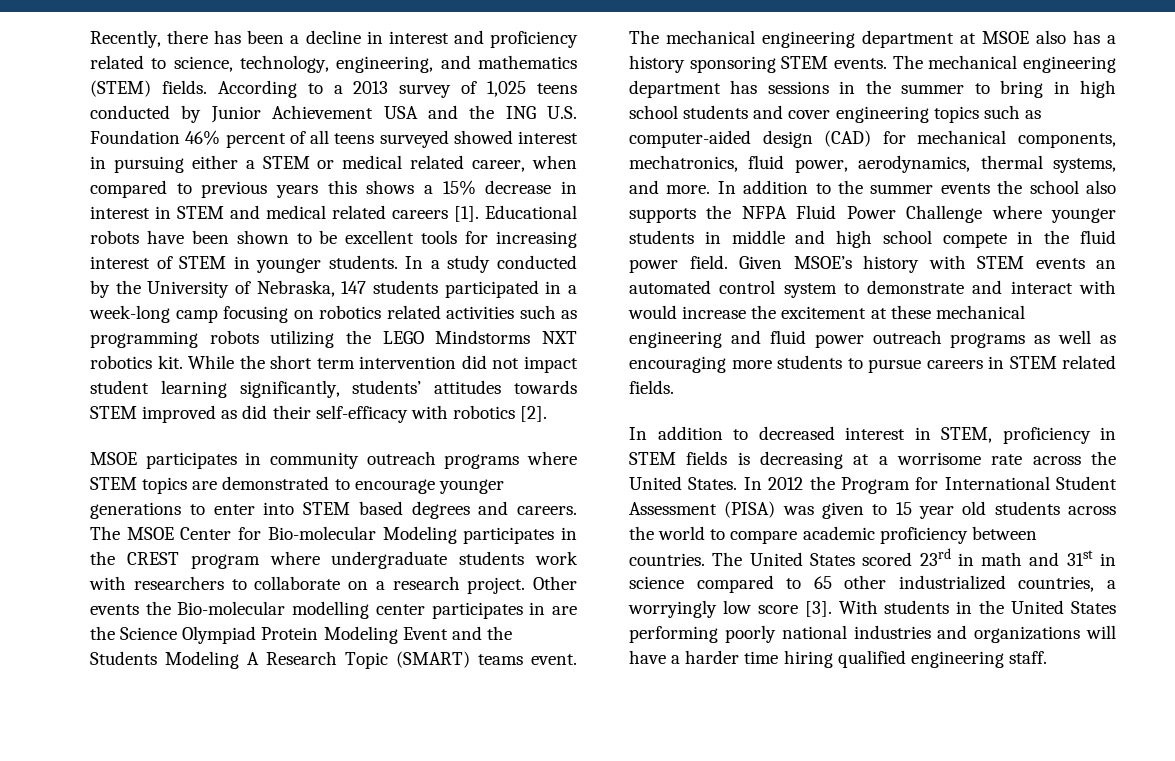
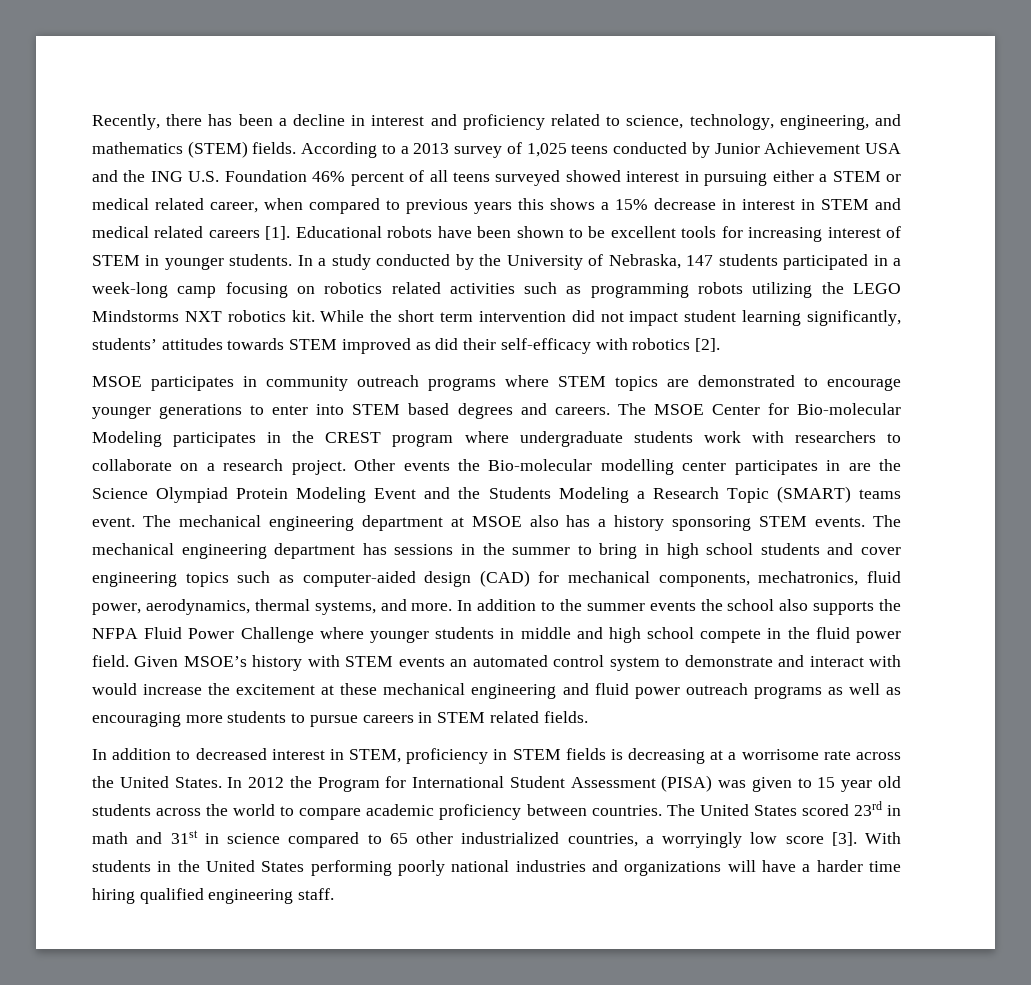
[247,652,259,665] A -> [636,491,645,499] a

